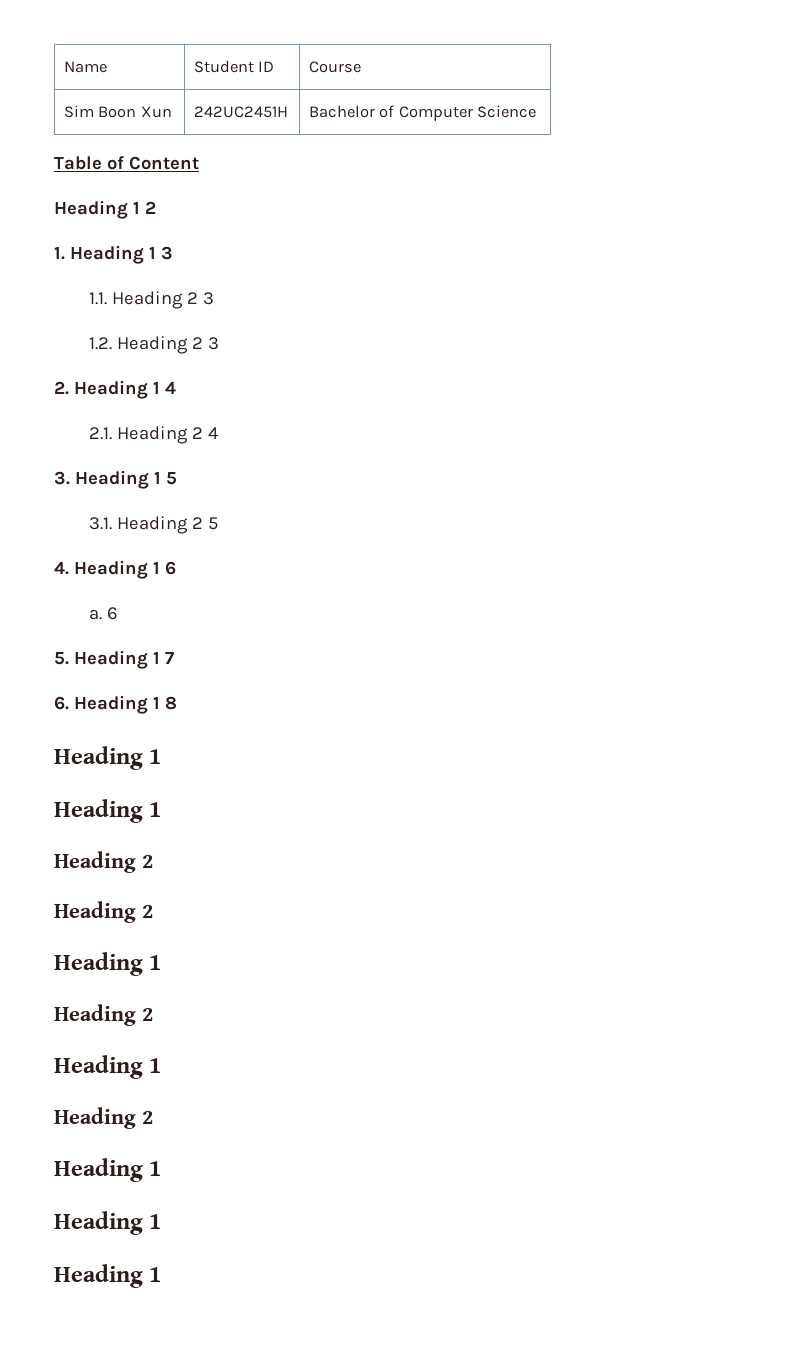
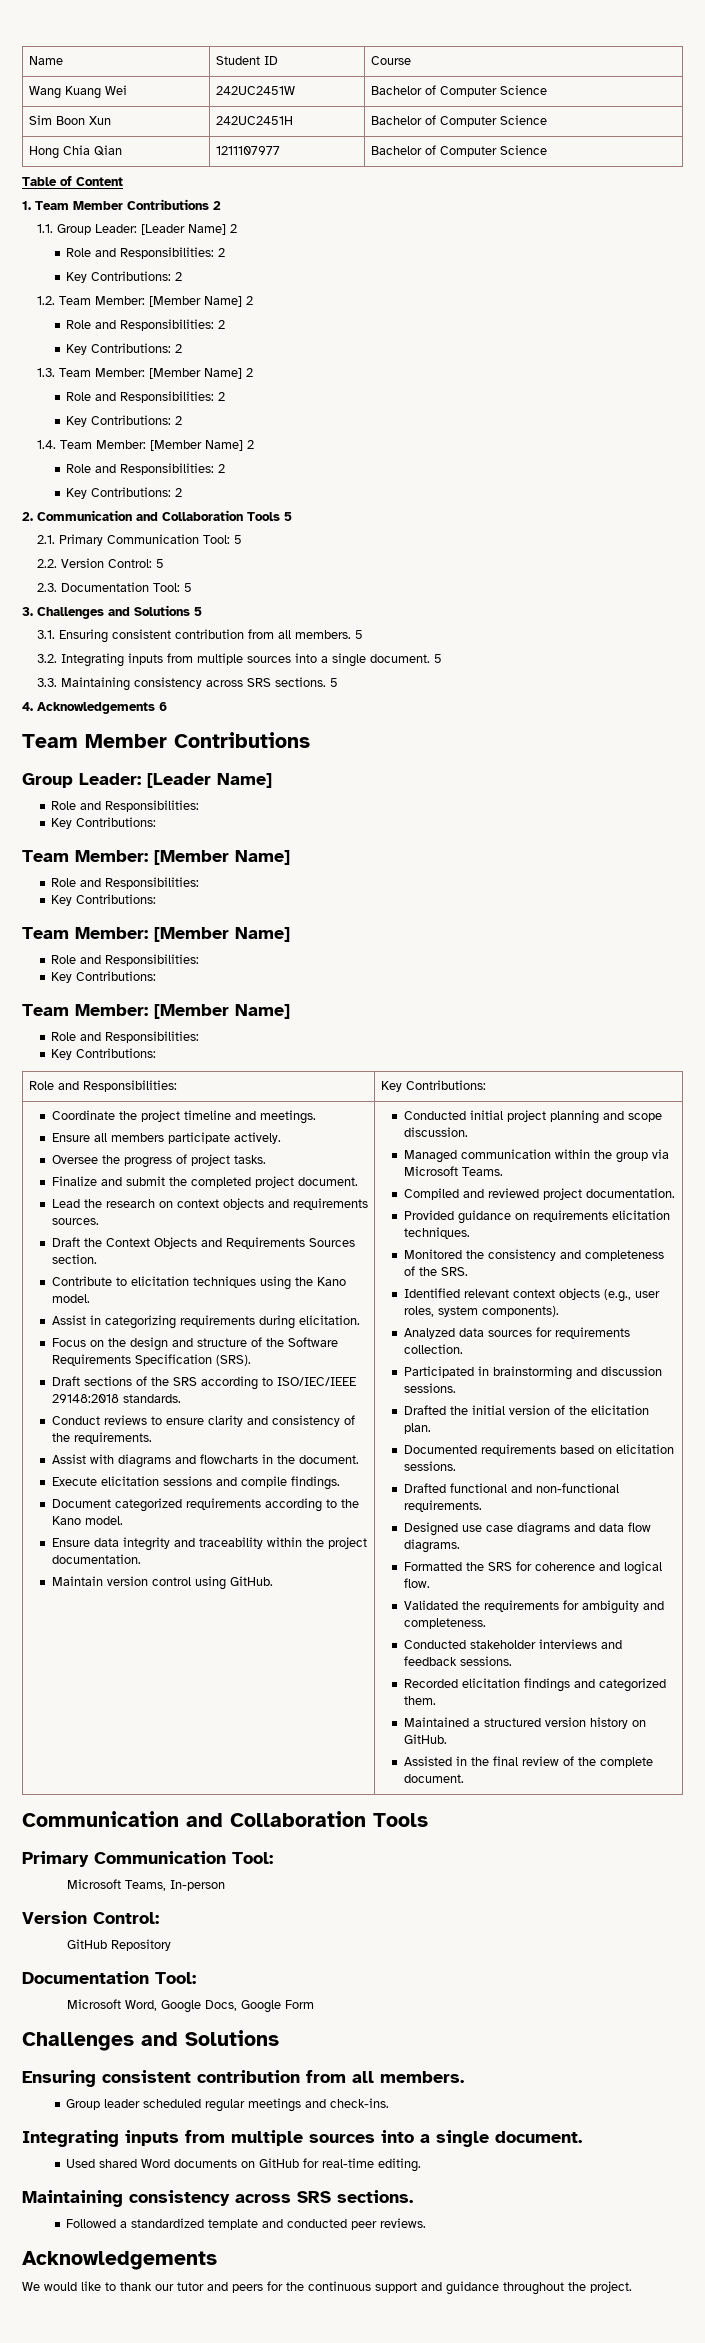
(361, 67) none -> [28,85,127,99] [215,86,295,95] [370,85,547,97] // Wang Kuang Wei | 242UC2451W | Bachelor of Computer Science
[54,156,199,170] [54,200,156,219] [54,245,173,264] [89,291,215,309] [89,336,220,354] [54,380,176,399] [89,426,219,444] [54,470,177,489] [89,516,204,534] // Table of Content // Heading 1 2 // 1. Heading 1 3 // 1.1. Heading 2 3 // 1.2. Heading 2 3 // 2. Heading 1 4 // 2.1. Heading 2 4 // 3. Heading 1 5 // 3.1. Heading 2 -> [28,145,122,159] [215,146,280,155] [370,145,547,157] [22,176,123,186] [22,199,221,210] [37,224,238,235] [66,247,226,259] [66,271,183,283] [37,296,254,307] [66,319,226,331] [66,343,183,355] [37,368,254,379] [66,391,226,403] [66,415,183,427] [37,440,255,451] [66,463,226,475] [66,487,183,499] [22,510,292,521] [37,534,243,546] [37,558,165,568] [37,582,193,592] [22,605,202,619] [37,629,364,643] [37,653,443,667] [37,677,327,691] // Hong Chia Qian | 1211107977 | Bachelor of Computer Science // Table of Content // 1. Team Member Contributions 2 // 1.1. Group Leader: [Leader Name] 2 // Role and Responsibilities: 2 // Key Contributions: 2 // 1.2. Team Member: [Member Name] 2 // Role and Responsibilities: 2 // Key Contributions: 2 // 1.3. Team Member: [Member Name] 2 // Role and Responsibilities: 2 // Key Contributions: 2 // 1.4. Team Member: [Member Name] 2 // Role and Responsibilities: 2 // Key Contributions: 2 // 2. Communication and Collaboration Tools 5 // 2.1. Primary Communication Tool: 5 // 2.2. Version Control: 5 // 2.3. Documentation Tool: 5 // 3. Challenges and Solutions 5 // 3.1. Ensuring consistent contribution from all members. 5 // 3.2. Integrating inputs from multiple sources into a single document. 5 // 3.3. Maintaining consistency across SRS sections.
[73,560,176,579] [89,607,119,620] [54,650,174,669] [54,695,177,714] [54,746,162,770] [54,799,162,823] [54,851,153,873] [54,901,153,923] [54,952,162,976] [54,1004,153,1026] [54,1055,162,1079] [54,1107,153,1129] [54,1158,162,1182] [54,1211,162,1235] [54,1264,162,1288] Heading 1 6 // a. 6 // 5. Heading 1 7 // 6. Heading 1 8 // Heading 1 // Heading 1 // Heading 2 // Heading 2 // Heading 1 // Heading 2 // Heading 1 // Heading 2 // Heading 1 // Heading 1 // Heading 1 -> [37,702,167,714] [22,732,310,748] [22,773,272,788] [51,800,200,812] [51,817,157,829] [22,850,290,865] [51,877,200,889] [51,894,157,906] [22,927,290,942] [51,954,200,966] [51,971,157,983] [22,1004,290,1019] [51,1031,200,1043] [51,1048,157,1060] [28,1080,177,1092] [380,1080,486,1092] [51,1110,316,1124] [51,1132,281,1144] [51,1154,266,1168] [51,1176,358,1188] [51,1198,368,1210] [51,1218,99,1225] [51,1237,355,1249] [51,1254,97,1264] [51,1276,346,1290] [51,1294,90,1303] [51,1315,360,1329] [51,1337,338,1351] [51,1354,251,1366] [51,1376,356,1390] [51,1394,181,1403] [51,1415,355,1427] [51,1432,152,1444] [51,1454,359,1468] [51,1476,340,1490] [51,1498,359,1512] [51,1516,123,1525] [51,1537,367,1551] [51,1554,141,1564] [51,1576,273,1590] [403,1110,662,1124] [403,1127,468,1137] [403,1149,669,1163] [403,1166,503,1176] [403,1188,675,1200] [403,1210,670,1224] [403,1227,470,1239] [403,1249,664,1261] [403,1266,468,1276] [403,1288,660,1302] [403,1306,559,1317] [403,1327,630,1339] [403,1344,463,1354] [403,1366,662,1380] [403,1383,456,1393] [403,1405,649,1415] [403,1423,431,1434] [403,1444,674,1456] [403,1461,456,1471] [403,1483,619,1493] [403,1500,482,1512] [403,1522,651,1536] [403,1539,460,1553] [403,1561,662,1575] [403,1578,430,1588] [403,1600,664,1614] [403,1618,486,1629] [403,1639,622,1649] [403,1656,512,1666] [403,1678,666,1692] [403,1696,436,1705] [403,1717,646,1729] [403,1734,447,1744] [403,1756,653,1768] [403,1774,464,1783] [22,1811,428,1827] [22,1851,273,1867] [67,1879,226,1891] [22,1911,159,1924] [67,1939,172,1951] [22,1971,196,1984] [67,1999,315,2013] [22,2030,279,2051] [22,2070,464,2087] [66,2098,390,2112] [22,2130,582,2147] [66,2158,422,2172] [22,2190,413,2207] [66,2218,427,2230] [22,2251,217,2270] [22,2281,632,2295] Acknowledgements 6 // Team Member Contributions // Group Leader: [Leader Name] // Role and Responsibilities: // Key Contributions: // Team Member: [Member Name] // Role and Responsibilities: // Key Contributions: // Team Member: [Member Name] // Role and Responsibilities: // Key Contributions: // Team Member: [Member Name] // Role and Responsibilities: // Key Contributions: // Role and Responsibilities: | Key Contributions: // Coordinate the project timeline and meetings. // Ensure all members participate actively. // Oversee the progress of project tasks. // Finalize and submit the completed project document. // Lead the research on context objects and requirements sources. // Draft the Context Objects and Requirements Sources section. // Contribute to elicitation techniques using the Kano model. // Assist in categorizing requirements during elicitation. // Focus on the design and structure of the Software Requirements Specification (SRS). // Draft sections of the SRS according to ISO/IEC/IEEE 29148:2018 standards. // Conduct reviews to ensure clarity and consistency of the requirements. // Assist with diagrams and flowcharts in the document. // Execute elicitation sessions and compile findings. // Document categorized requirements according to the Kano model. // Ensure data integrity and traceability within the project documentation. // Maintain version control using GitHub. | Conducted initial project planning and scope discussion. // Managed communication within the group via Microsoft Teams. // Compiled and reviewed project documentation. // Provided guidance on requirements elicitation techniques. // Monitored the consistency and completeness of the SRS. // Identified relevant context objects (e.g., user roles, system components). // Analyzed data sources for requirements collection. // Participated in brainstorming and discussion sessions. // Drafted the initial version of the elicitation plan. // Documented requirements based on elicitation sessions. // Drafted functional and non-functional requirements. // Designed use case diagrams and data flow diagrams. // Formatted the SRS for coherence and logical flow. // Validated the requirements for ambiguity and completeness. // Conducted stakeholder interviews and feedback sessions. // Recorded elicitation findings and categorized them. // Maintained a structured version history on GitHub. // Assisted in the final review of the complete document. // Communication and Collaboration Tools // Primary Communication Tool: // Microsoft Teams, In-person // Version Control: // GitHub Repository // Documentation Tool: // Microsoft Word, Google Docs, Google Form // Challenges and Solutions // Ensuring consistent contribution from all members. // Group leader scheduled regular meetings and check-ins. // Integrating inputs from multiple sources into a single document. // Used shared Word documents on GitHub for real-time editing. // Maintaining consistency across SRS sections. // Followed a standardized template and conducted peer reviews. // Acknowledgements // We would like to thank our tutor and peers for the continuous support and guidance throughout the project.

